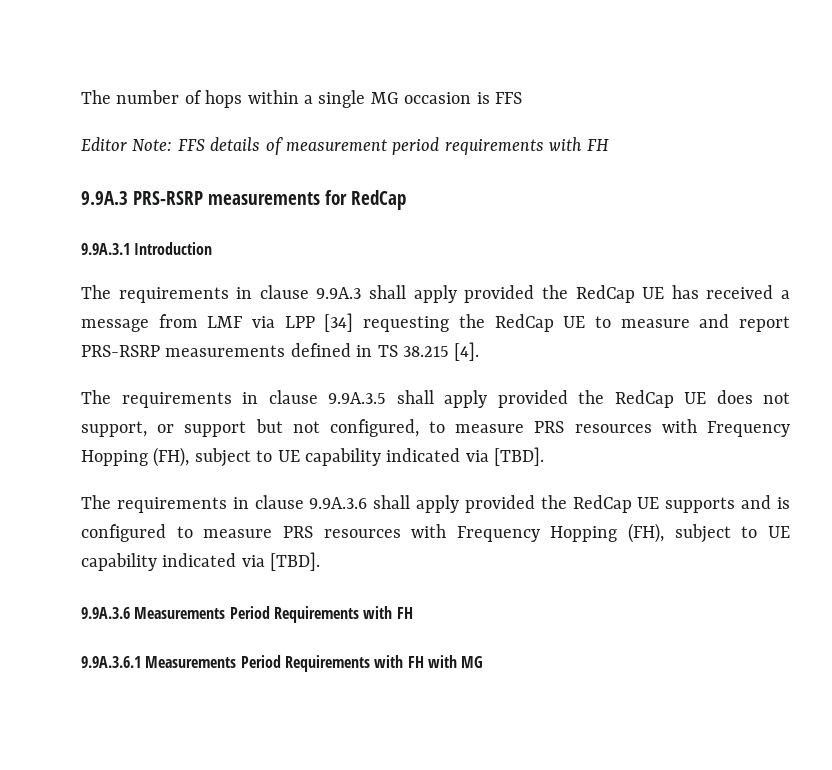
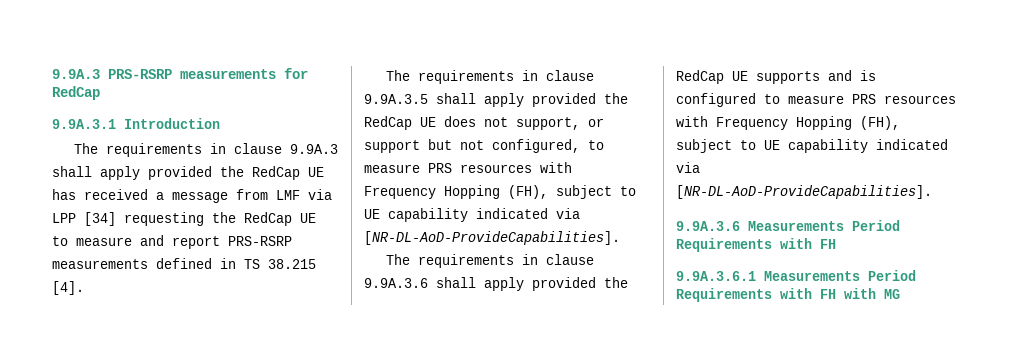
[81,90,522,108] [81,137,609,155] The number of hops within a single MG occasion is FFS // Editor Note: FFS details of measurement period requirements with FH // -> (52, 74) none
[494,447,545,466] [TBD]. -> [364,231,620,245] [NR-DL-AoD-ProvideCapabilities].
[270,552,321,571] [TBD]. -> [676,185,932,199] [NR-DL-AoD-ProvideCapabilities].

